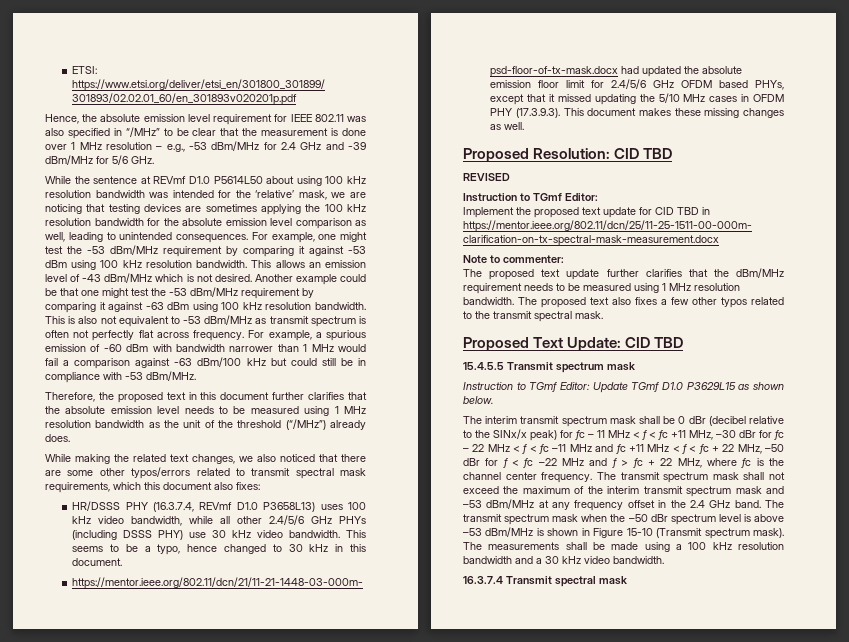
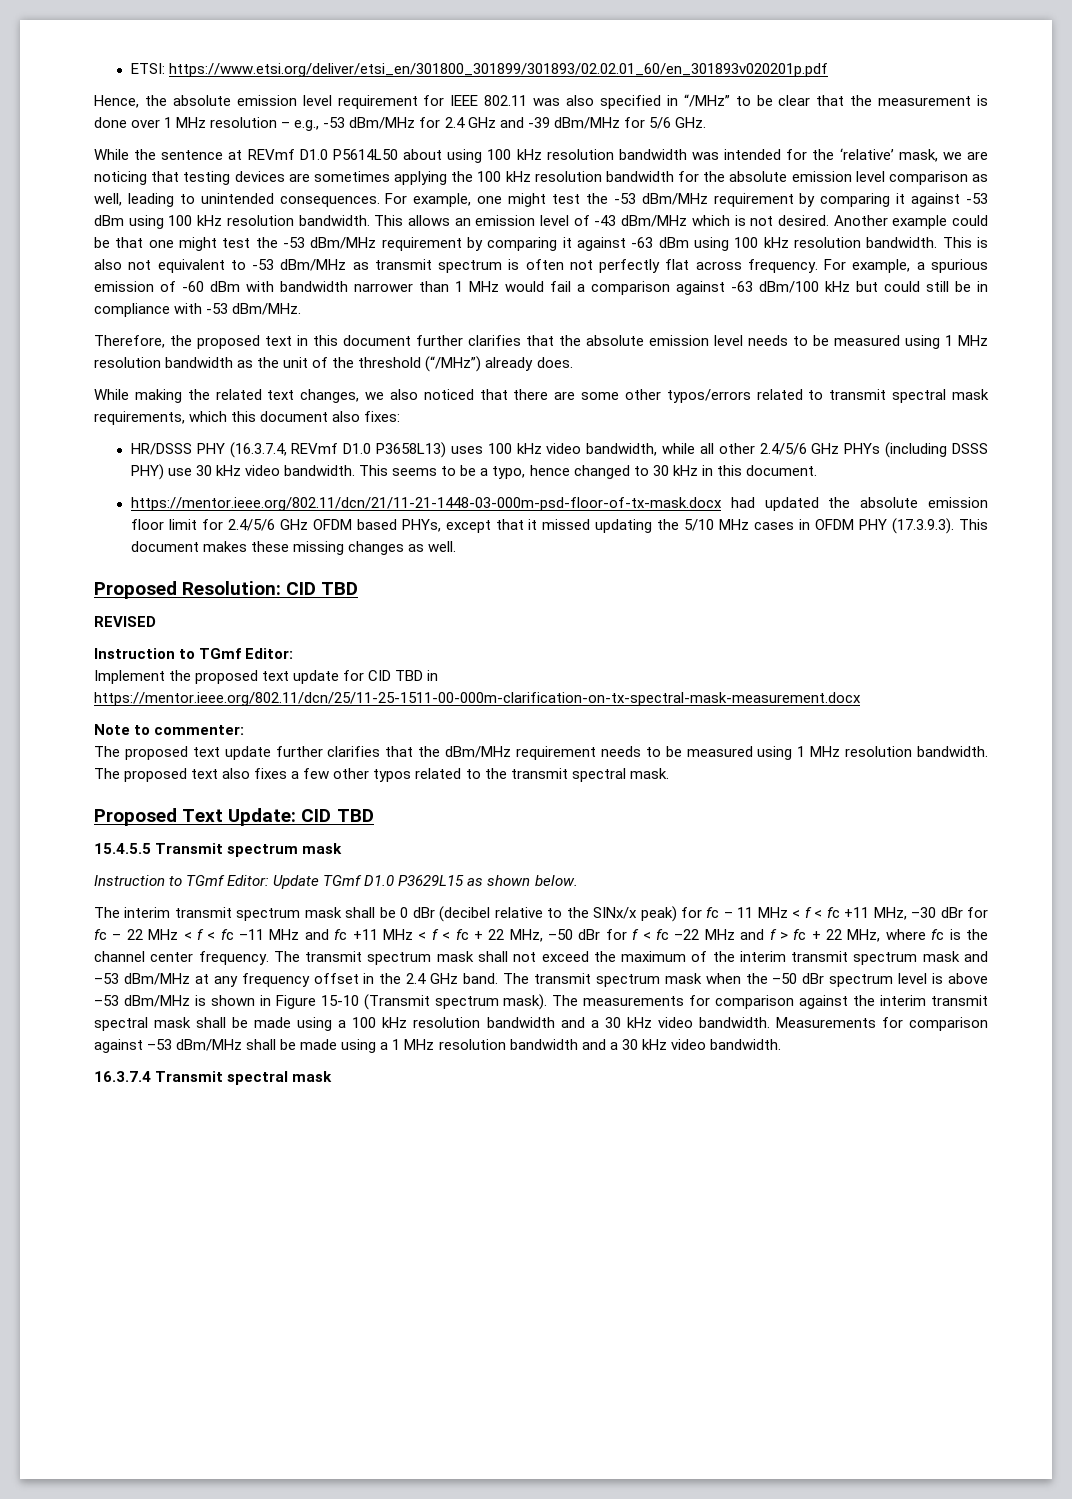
(560, 546) none -> [689,995,989,1009] [94,1017,192,1031] for comparison against the interim transmit spectral mask
(664, 560) none -> [775,1017,989,1031] [94,1039,781,1053] Measurements for comparison against –53 dBm/MHz shall be made using a 1 MHz resolution bandwidth and a 30 kHz video bandwidth.

